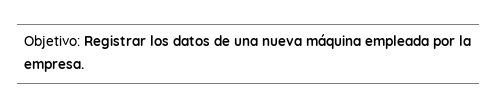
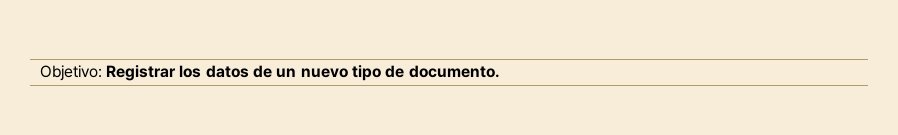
[233,34,471,49] [23,61,84,72] una nueva máquina empleada por la empresa. -> [276,65,500,81] un nuevo tipo de documento.

